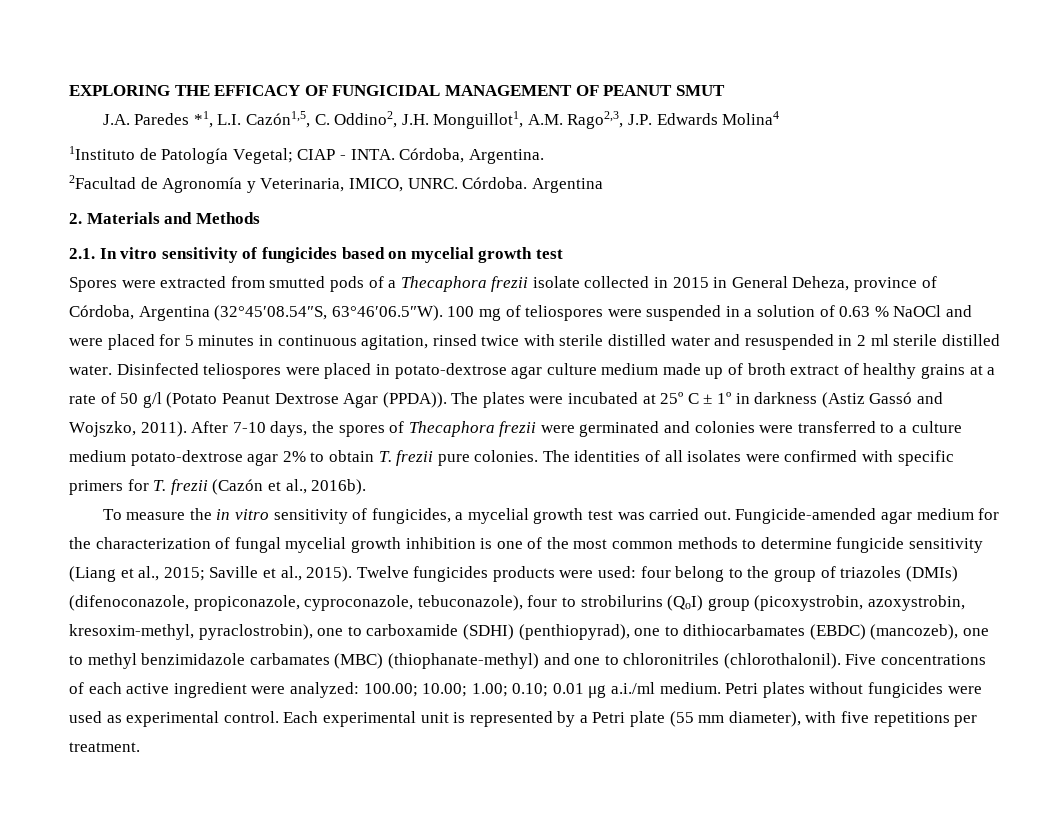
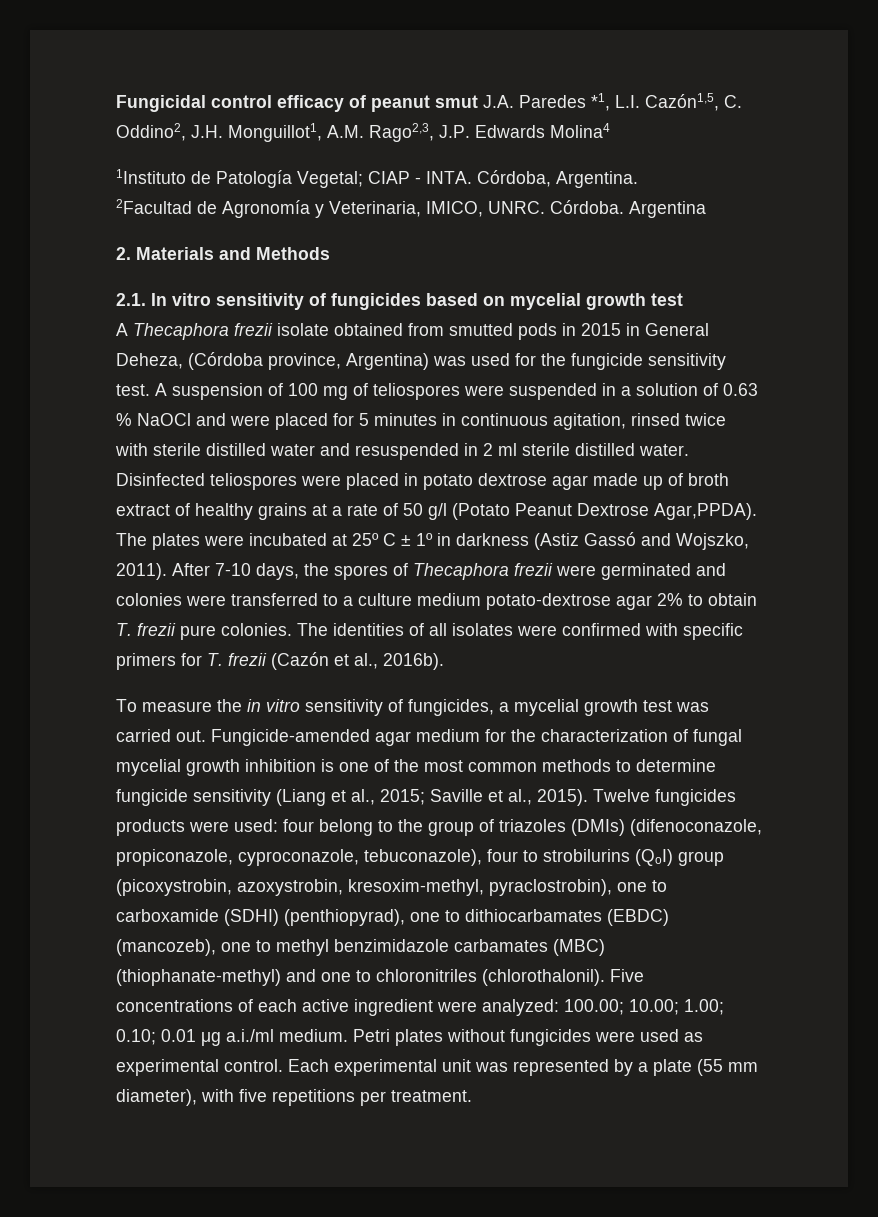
[69,85,725,96] EXPLORING THE EFFICACY OF FUNGICIDAL MANAGEMENT OF PEANUT SMUT // -> [116,95,478,112] Fungicidal control efficacy of peanut smut
[69,276,650,292] Spores were extracted from smutted pods of a Thecaphora frezii isolate collected -> [116,323,557,340] A Thecaphora frezii isolate obtained from smutted pods
[854,276,937,292] [69,305,443,321] province of Córdoba, Argentina (32°45′08.54″S, 63°46′06.5″W). -> [188,352,726,370] [116,383,283,400] (Córdoba province, Argentina) was used for the fungicide sensitivity test. A suspension of
[394,363,659,379] potato-dextrose agar culture medium -> [423,473,588,490] potato dextrose agar
[343,392,447,408] Agar (PPDA)). -> [654,503,757,520] Agar,PPDA).
[453,712,466,723] is -> [475,1062,508,1072] was
[592,712,626,723] Petri -> (648, 1067) none

